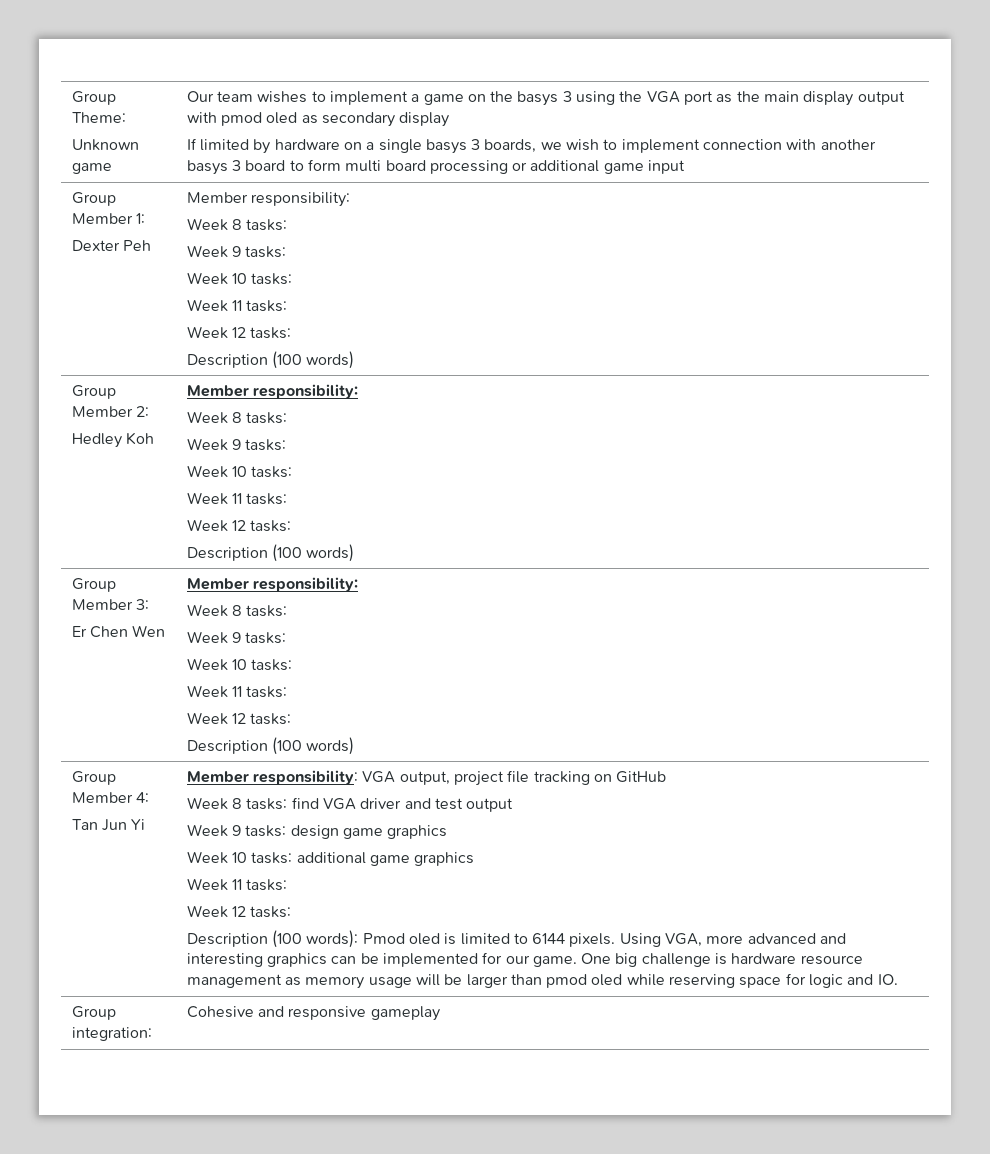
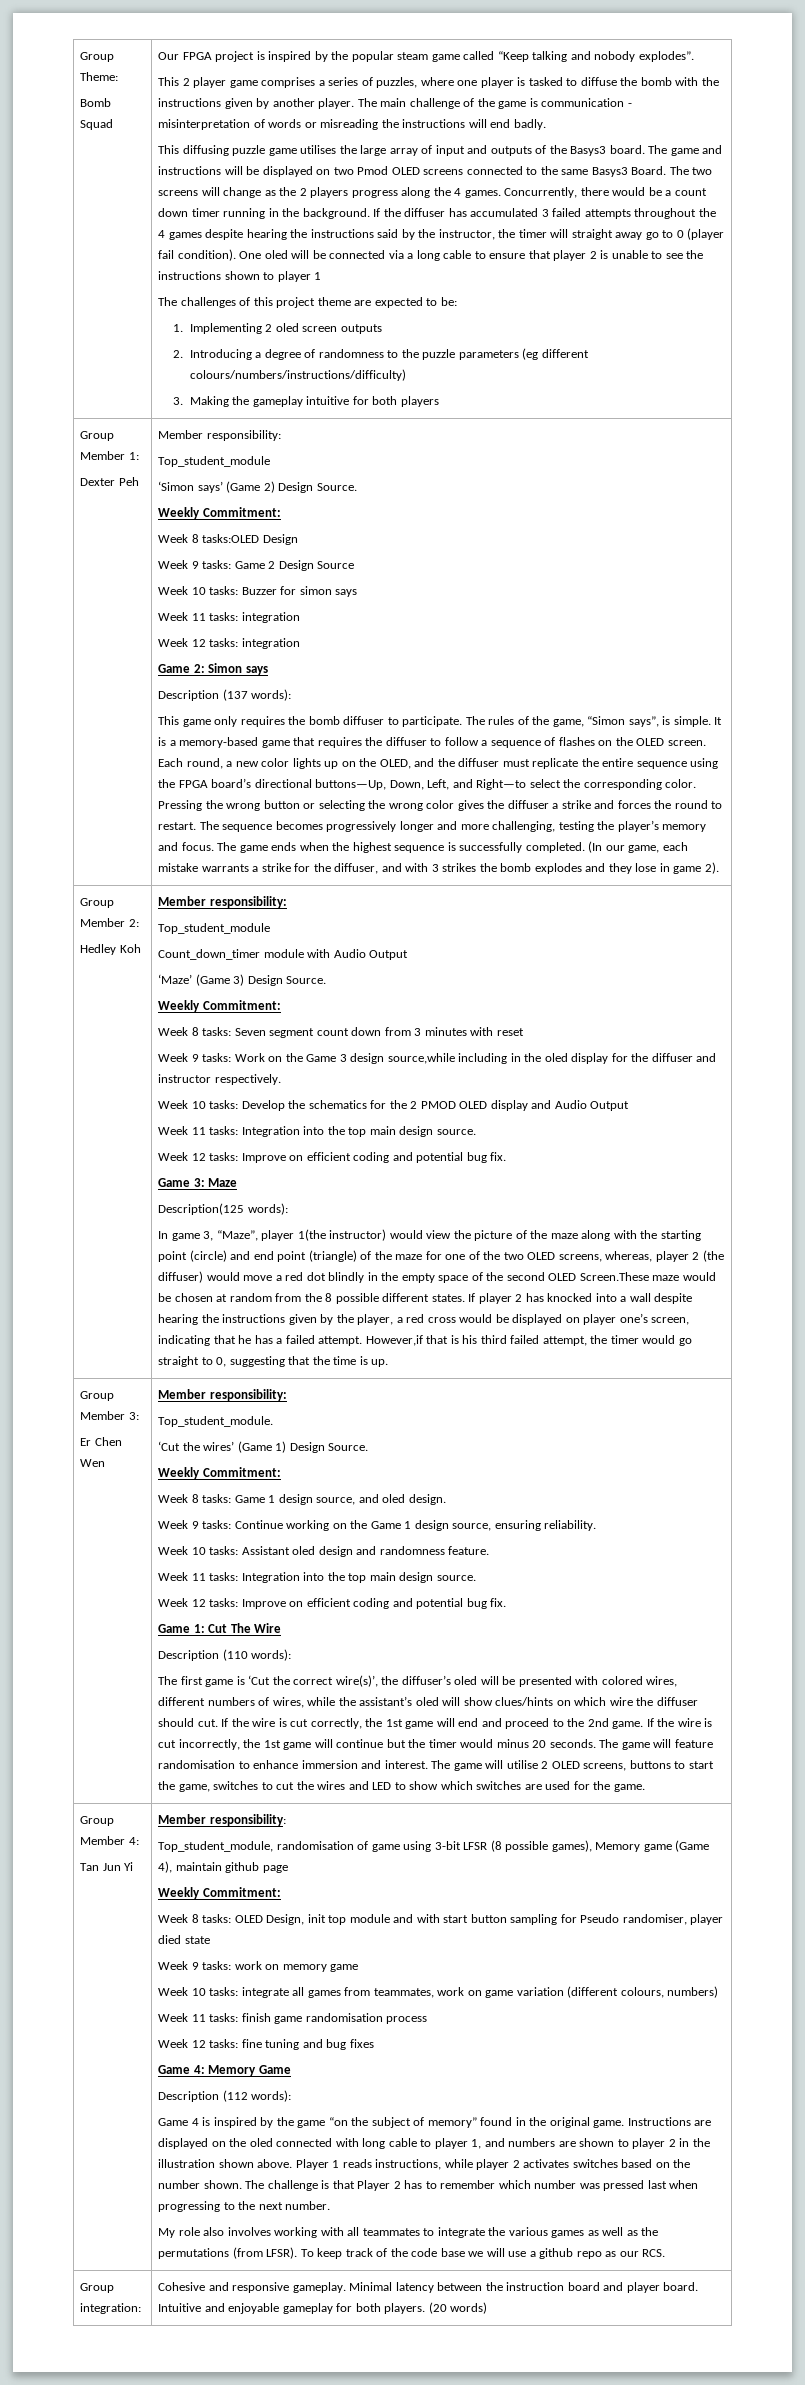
[71,139,139,151] [71,163,112,174] Unknown game -> [80,98,112,107] [80,119,114,130] Bomb Squad
[216,91,905,106] [186,112,450,127] [186,138,876,154] [186,159,686,175] team wishes to implement a game on the basys 3 using the VGA port as the main display output with pmod oled as secondary display // If limited by hardware on a single basys 3 boards, we wish to implement connection with another basys 3 board to form multi board processing or additional game input -> [182,51,694,62] [158,77,719,88] [158,98,632,109] [158,119,546,130] [158,145,723,156] [158,166,713,177] [158,187,707,198] [158,208,716,219] [158,228,725,240] [158,249,704,261] [158,271,322,282] [158,297,457,308] [173,323,382,334] [173,348,589,360] [189,369,406,381] [173,396,439,407] FPGA project is inspired by the popular steam game called “Keep talking and nobody explodes”. // This 2 player game comprises a series of puzzles, where one player is tasked to diffuse the bomb with the instructions given by another player. The main challenge of the game is communication - misinterpretation of words or misreading the instructions will end badly. // This diffusing puzzle game utilises the large array of input and outputs of the Basys3 board. The game and instructions will be displayed on two Pmod OLED screens connected to the same Basys3 Board. The two screens will change as the 2 players progress along the 4 games. Concurrently, there would be a count down timer running in the background. If the diffuser has accumulated 3 failed attempts throughout the 4 games despite hearing the instructions said by the instructor, the timer will straight away go to 0 (player fail condition). One oled will be connected via a long cable to ensure that player 2 is unable to see the instructions shown to player 1 // The challenges of this project theme are expected to be: // 1. Implementing 2 oled screen outputs // 2. Introducing a degree of randomness to the puzzle parameters (eg different colours/numbers/instructions/difficulty) // 3. Making the gameplay intuitive for both players
[186,218,288,231] [186,245,287,258] [186,272,293,285] [186,299,288,312] [186,326,292,339] [186,351,355,369] // Week 8 tasks: // Week 9 tasks: // Week 10 tasks: // Week 11 tasks: // Week 12 tasks: // Description (100 words) -> [158,456,271,467] [158,481,357,493] [158,507,281,519] [158,534,298,545] [158,560,355,571] [158,586,358,597] [158,612,300,623] [158,638,300,649] [158,663,268,675] [158,689,292,701] [158,716,723,727] [158,737,706,748] [158,758,719,769] [158,778,697,790] [158,800,723,811] [158,820,707,832] [158,841,688,853] [158,862,719,874] // Top_student_module // ‘Simon says’ (Game 2) Design Source. // Weekly Commitment: // Week 8 tasks:OLED Design // Week 9 tasks: Game 2 Design Source // Week 10 tasks: Buzzer for simon says // Week 11 tasks: integration // Week 12 tasks: integration // Game 2: Simon says // Description (137 words): // This game only requires the bomb diffuser to participate. The rules of the game, “Simon says”, is simple. It is a memory-based game that requires the diffuser to follow a sequence of flashes on the OLED screen. Each round, a new color lights up on the OLED, and the diffuser must replicate the entire sequence using the FPGA board’s directional buttons—Up, Down, Left, and Right—to select the corresponding color. Pressing the wrong button or selecting the wrong color gives the diffuser a strike and forces the round to restart. The sequence becomes progressively longer and more challenging, testing the player’s memory and focus. The game ends when the highest sequence is successfully completed. (In our game, each mistake warrants a strike for the diffuser, and with 3 strikes the bomb explodes and they lose in game 2).
[186,411,288,424] [186,438,287,451] [186,465,293,478] [186,492,288,505] [186,519,292,532] [186,544,355,562] Week 8 tasks: // Week 9 tasks: // Week 10 tasks: // Week 11 tasks: // Week 12 tasks: // Description (100 words) -> [158,923,271,934] [158,949,409,960] [158,974,327,986] [158,1000,281,1012] [158,1027,524,1038] [158,1053,717,1064] [158,1074,281,1085] [158,1100,630,1111] [158,1126,476,1137] [158,1152,507,1163] [158,1178,238,1187] [158,1203,288,1215] [158,1229,701,1241] [158,1250,724,1262] [158,1271,716,1283] [158,1293,693,1304] [158,1313,690,1325] [158,1335,692,1346] [158,1356,389,1367] Top_student_module // Count_down_timer module with Audio Output // ‘Maze’ (Game 3) Design Source. // Weekly Commitment: // Week 8 tasks: Seven segment count down from 3 minutes with reset // Week 9 tasks: Work on the Game 3 design source,while including in the oled display for the diffuser and instructor respectively. // Week 10 tasks: Develop the schematics for the 2 PMOD OLED display and Audio Output // Week 11 tasks: Integration into the top main design source. // Week 12 tasks: Improve on efficient coding and potential bug fix. // Game 3: Maze // Description(125 words): // In game 3, “Maze”, player 1(the instructor) would view the picture of the maze along with the starting point (circle) and end point (triangle) of the maze for one of the two OLED screens, whereas, player 2 (the diffuser) would move a red dot blindly in the empty space of the second OLED Screen.These maze would be chosen at random from the 8 possible different states. If player 2 has knocked into a wall despite hearing the instructions given by the player, a red cross would be displayed on player one’s screen, indicating that he has a failed attempt. However,if that is his third failed attempt, the timer would go straight to 0, suggesting that the time is up.
[186,604,288,617] [186,631,287,644] [186,658,293,671] [186,685,288,698] [186,712,292,725] [186,737,355,755] Week 8 tasks: // Week 9 tasks: // Week 10 tasks: // Week 11 tasks: // Week 12 tasks: // Description (100 words) -> [158,1416,274,1427] [158,1441,369,1453] [158,1467,281,1479] [158,1494,446,1505] [158,1520,597,1531] [158,1546,490,1557] [158,1572,476,1583] [158,1598,507,1609] [158,1623,282,1633] [158,1649,292,1661] [158,1675,678,1687] [158,1696,698,1708] [158,1718,713,1729] [158,1739,713,1750] [158,1760,714,1771] [158,1781,645,1792] Top_student_module. // ‘Cut the wires’ (Game 1) Design Source. // Weekly Commitment: // Week 8 tasks: Game 1 design source, and oled design. // Week 9 tasks: Continue working on the Game 1 design source, ensuring reliability. // Week 10 tasks: Assistant oled design and randomness feature. // Week 11 tasks: Integration into the top main design source. // Week 12 tasks: Improve on efficient coding and potential bug fix. // Game 1: Cut The Wire // Description (110 words): // The first game is ‘Cut the correct wire(s)’, the diffuser’s oled will be presented with colored wires, different numbers of wires, while the assistant’s oled will show clues/hints on which wire the diffuser should cut. If the wire is cut correctly, the 1st game will end and proceed to the 2nd game. If the wire is cut incorrectly, the 1st game will continue but the timer would minus 20 seconds. The game will feature randomisation to enhance immersion and interest. The game will utilise 2 OLED screens, buttons to start the game, switches to cut the wires and LED to show which switches are used for the game.
[362,770,667,786] [186,797,514,812] [186,824,448,839] [186,851,475,866] [186,878,288,891] [186,905,292,918] [186,930,847,948] [186,952,863,967] [186,973,898,989] VGA output, project file tracking on GitHub // Week 8 tasks: find VGA driver and test output // Week 9 tasks: design game graphics // Week 10 tasks: additional game graphics // Week 11 tasks: // Week 12 tasks: // Description (100 words): Pmod oled is limited to 6144 pixels. Using VGA, more advanced and interesting graphics can be implemented for our game. One big challenge is hardware resource management as memory usage will be larger than pmod oled while reserving space for logic and IO. -> [158,1840,710,1852] [158,1861,288,1873] [158,1887,281,1899] [158,1914,724,1925] [158,1935,210,1944] [158,1961,359,1972] [158,1986,719,1998] [158,2013,428,2024] [158,2039,374,2050] [158,2065,291,2076] [158,2090,292,2102] [158,2117,712,2128] [158,2138,710,2149] [158,2159,691,2170] [158,2180,699,2191] [158,2201,331,2212] [158,2227,659,2238] [158,2247,666,2259] // Top_student_module, randomisation of game using 3-bit LFSR (8 possible games), Memory game (Game 4), maintain github page // Weekly Commitment: // Week 8 tasks: OLED Design, init top module and with start button sampling for Pseudo randomiser, player died state // Week 9 tasks: work on memory game // Week 10 tasks: integrate all games from teammates, work on game variation (different colours, numbers) // Week 11 tasks: finish game randomisation process // Week 12 tasks: fine tuning and bug fixes // Game 4: Memory Game // Description (112 words): // Game 4 is inspired by the game “on the subject of memory” found in the original game. Instructions are displayed on the oled connected with long cable to player 1, and numbers are shown to player 2 in the illustration shown above. Player 1 reads instructions, while player 2 activates switches based on the number shown. The challenge is that Player 2 has to remember which number was pressed last when progressing to the next number. // My role also involves working with all teammates to integrate the various games as well as the permutations (from LFSR). To keep track of the code base we will use a github repo as our RCS.
[370,1006,440,1021] gameplay -> [292,2282,699,2293] [158,2302,488,2314] gameplay. Minimal latency between the instruction board and player board. Intuitive and enjoyable gameplay for both players. (20 words)

